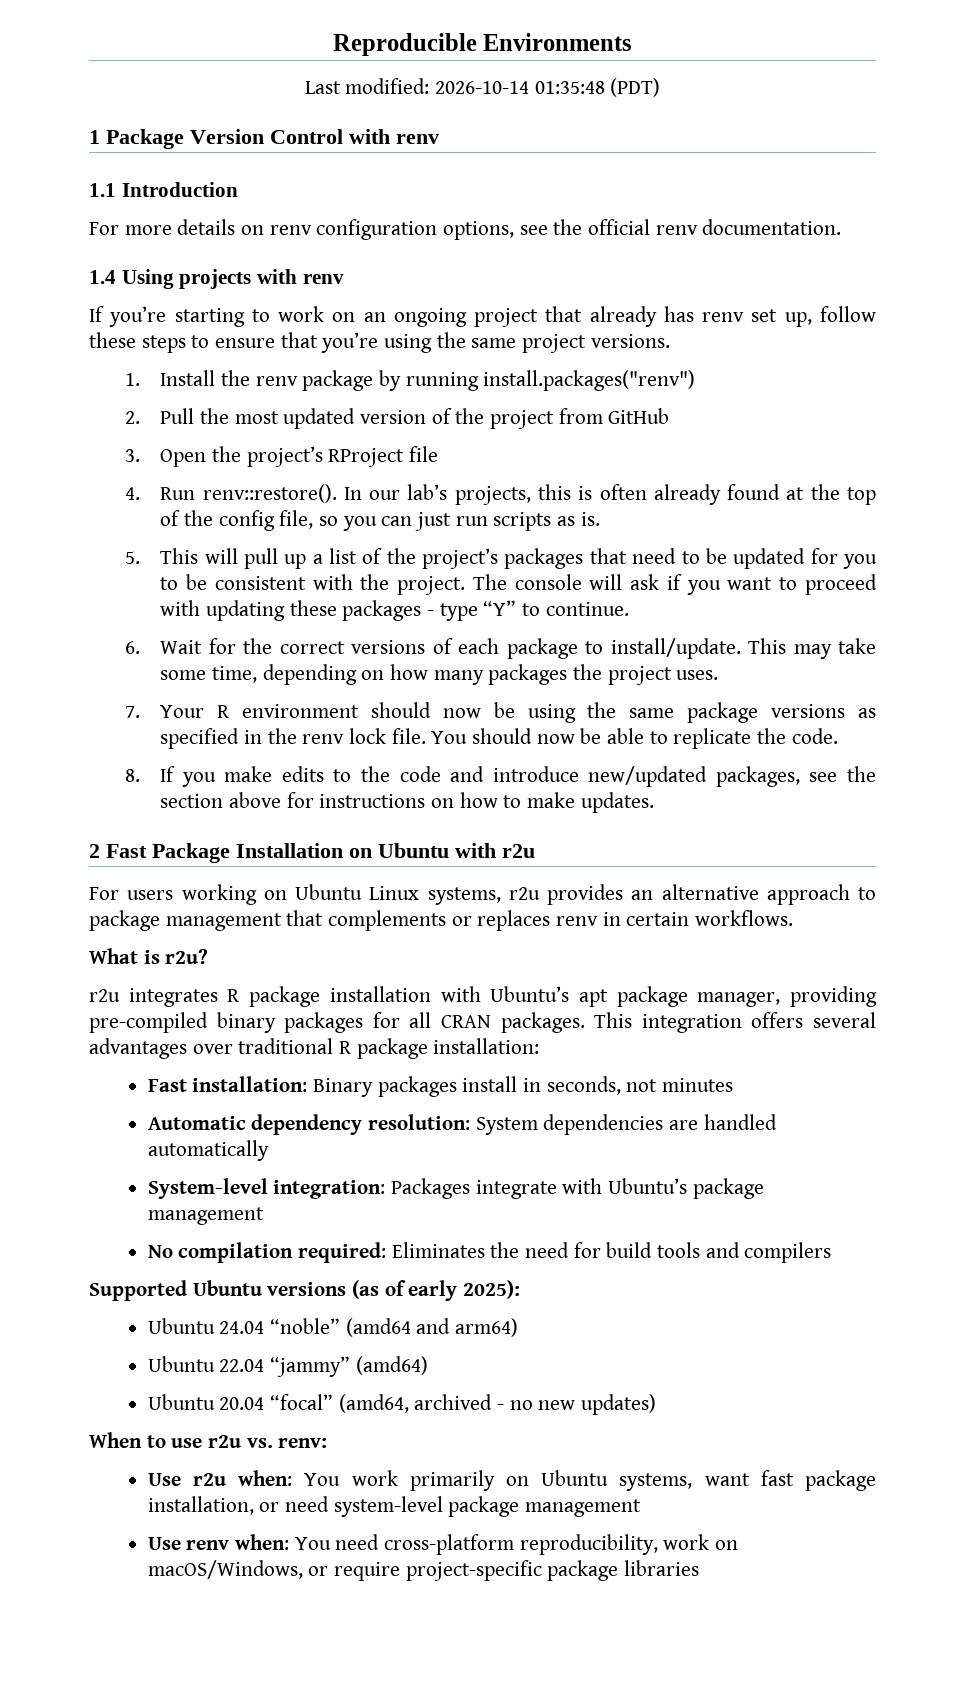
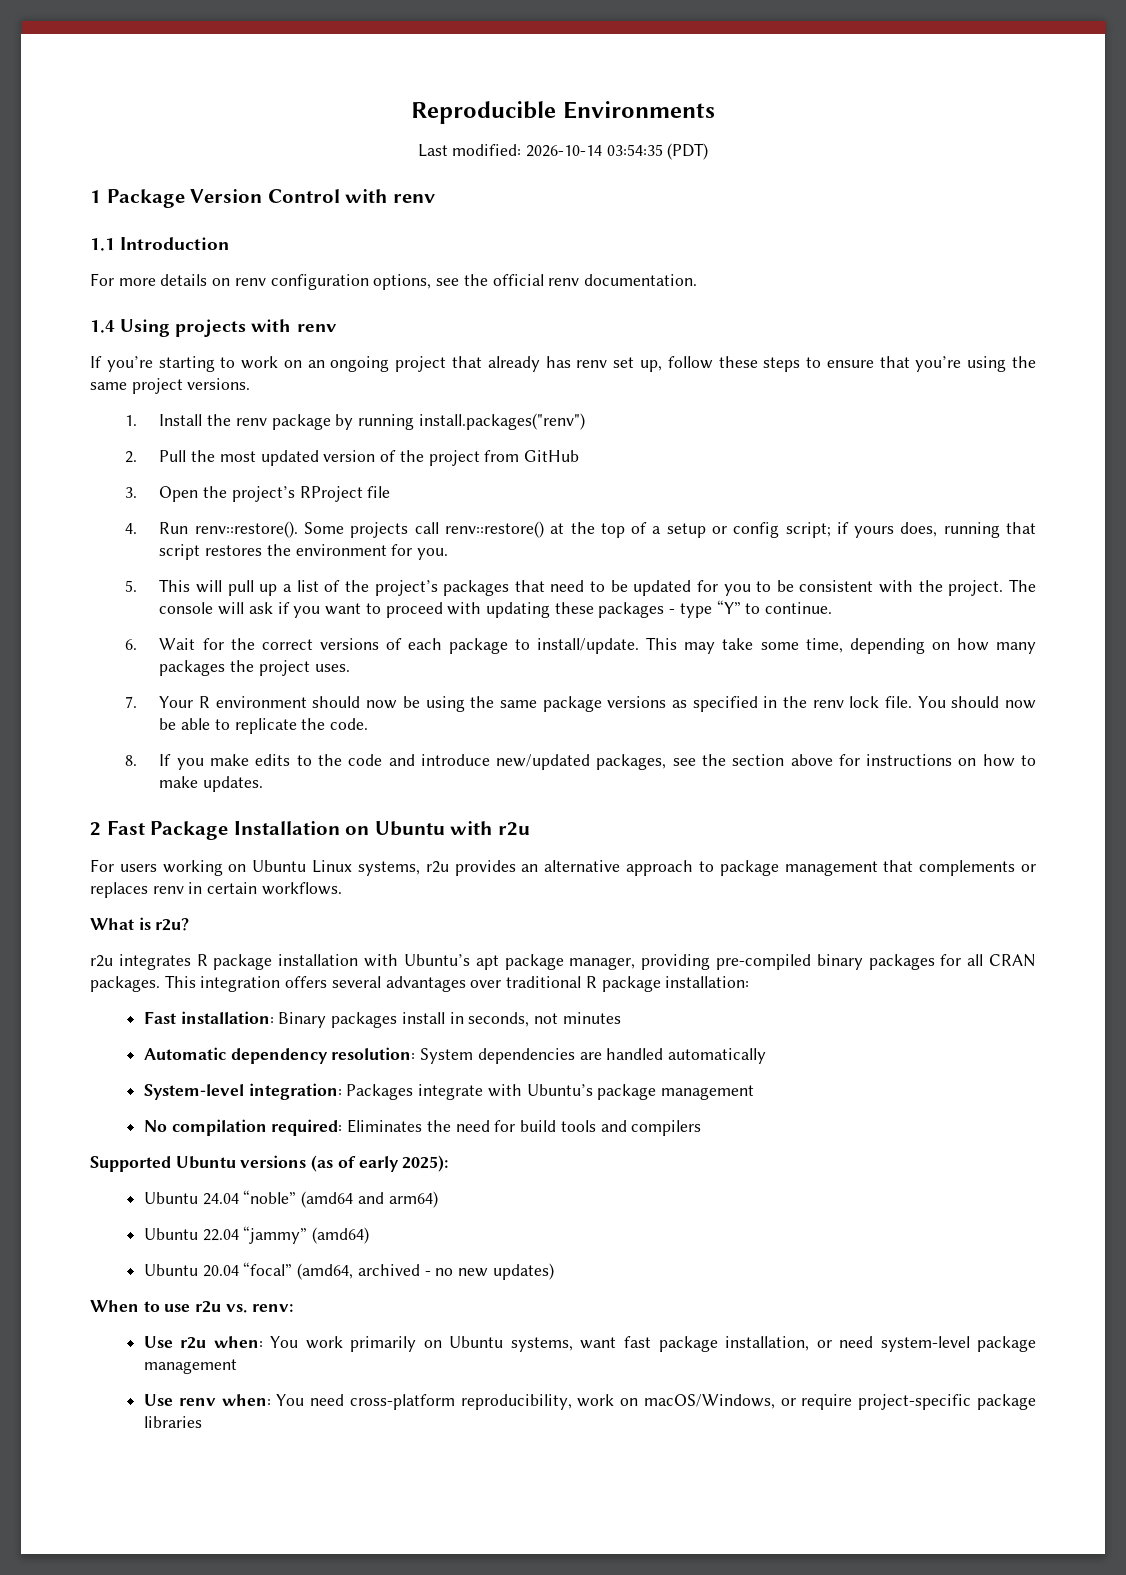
[534,81,605,94] 01:35:48 -> [606,144,663,156] 03:54:35
[343,484,876,505] [160,510,600,531] In our lab’s projects, this is often already found at the top of the config file, so you can just run scripts as is. -> [304,521,1036,538] [159,544,449,560] Some projects call renv::restore() at the top of a setup or config script; if yours does, running that script restores the environment for you.

